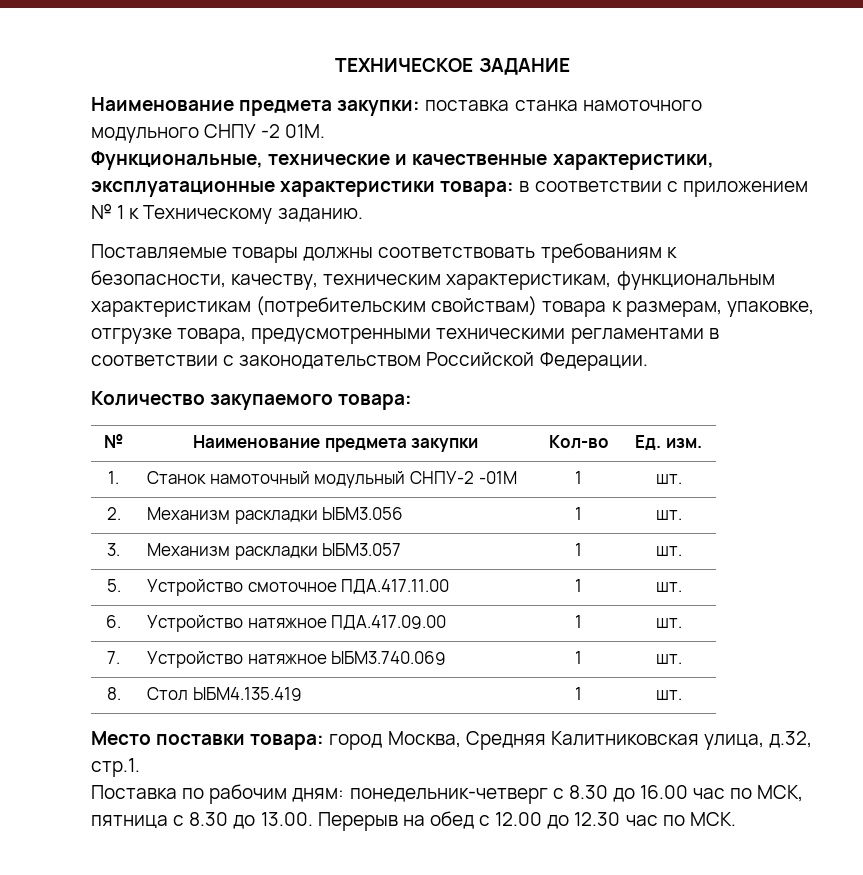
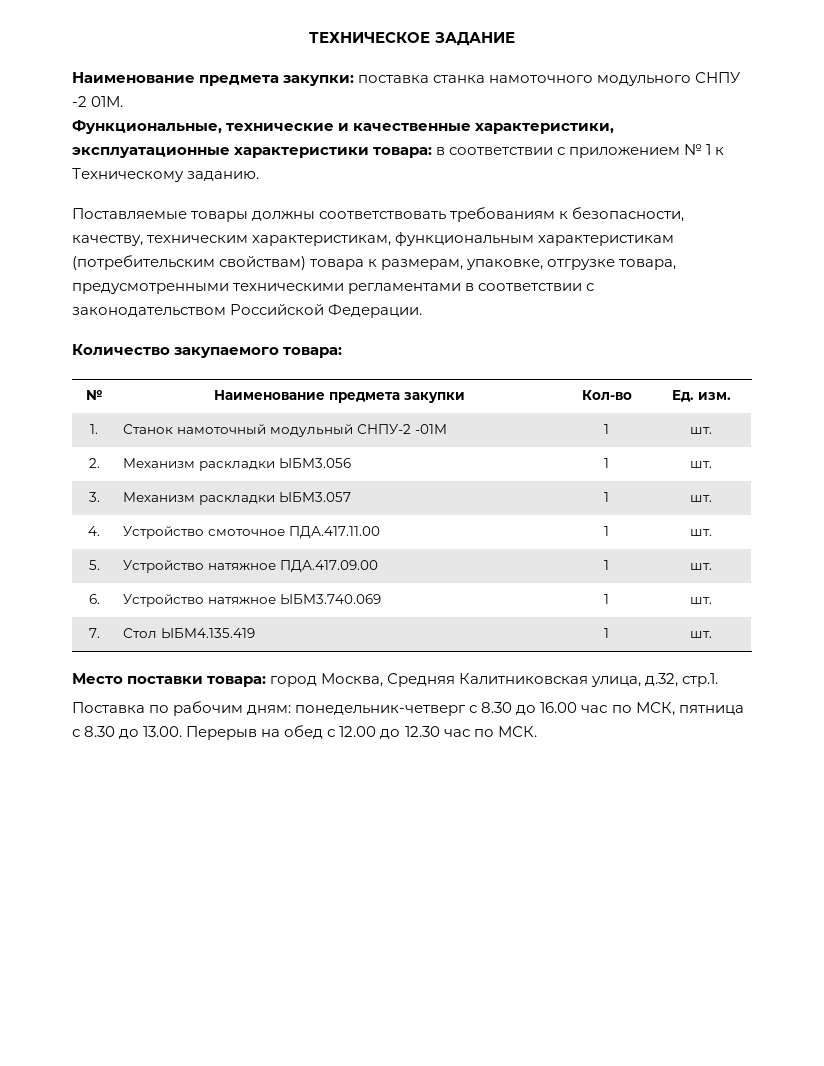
[106,579,121,592] 5. -> [88,526,100,536] 4.
[106,615,121,628] 6. -> [88,560,100,570] 5.
[107,651,120,664] 7. -> [88,594,100,604] 6.
[106,687,121,700] 8. -> [88,628,100,638] 7.

